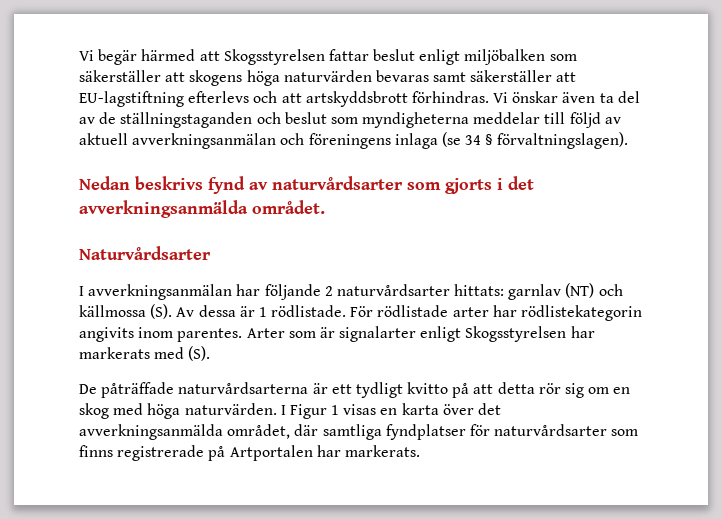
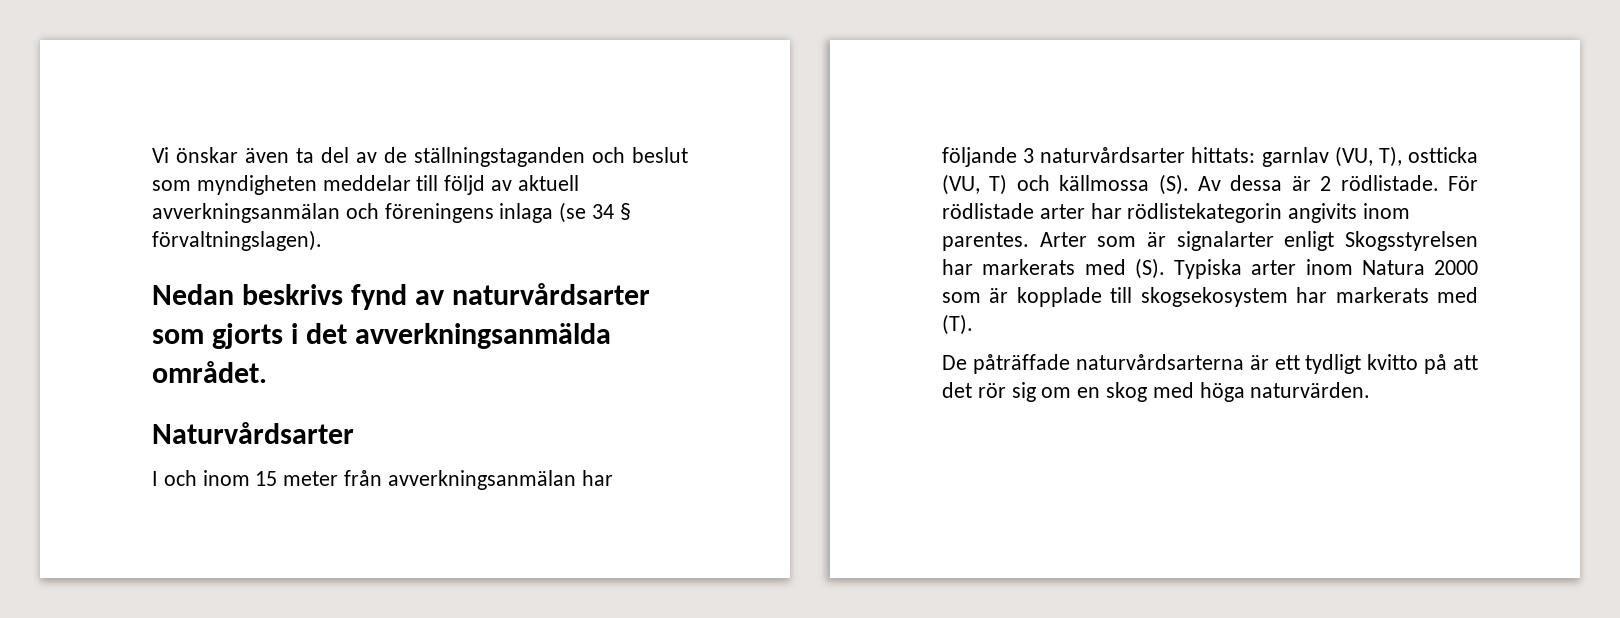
[79,49,577,65] [79,70,577,86] [79,91,509,107] Vi begär härmed att Skogsstyrelsen fattar beslut enligt miljöbalken som säkerställer att skogens höga naturvärden bevaras samt säkerställer att EU-lagstiftning efterlevs och att artskyddsbrott förhindras. Vi -> [152,147,169,163] Vi
[362,112,470,128] myndigheterna -> [196,175,317,195] myndigheten
(84, 291) none -> [163,470,383,486] och inom 15 meter från
[324,286,333,296] 2 -> [1023,148,1035,163] 3
[565,283,595,298] (NT) -> [1334,146,1478,167] [942,174,1008,195] (VU, T), ostticka (VU, T)
[258,307,267,317] 1 -> [1320,176,1332,191] 2
(211, 353) none -> [1174,259,1478,279] [942,287,1478,307] [942,314,973,335] Typiska arter inom Natura 2000 som är kopplade till skogsekosystem har markerats med (T).
[497,382,535,394] detta -> [942,382,972,398] det
[280,403,502,419] [79,424,639,440] [79,445,420,461] I Figur 1 visas en karta över det avverkningsanmälda området, där samtliga fyndplatser för naturvårdsarter som finns registrerade på Artportalen har markerats. -> (1371, 390) none

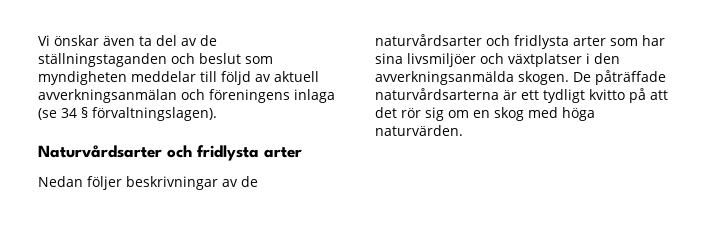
[152,283,651,310] [152,323,612,349] [152,361,267,383] [152,422,354,444] [152,470,613,490] [942,146,1478,167] [942,174,1478,195] [942,203,1411,223] [942,231,1478,251] [942,258,1478,279] [942,287,1478,307] [942,314,973,335] Nedan beskrivs fynd av naturvårdsarter som gjorts i det avverkningsanmälda området. // Naturvårdsarter // I och inom 15 meter från avverkningsanmälan har följande 3 naturvårdsarter hittats: garnlav (VU, T), ostticka (VU, T) och källmossa (S). Av dessa är 2 rödlistade. För rödlistade arter har rödlistekategorin angivits inom parentes. Arter som är signalarter enligt Skogsstyrelsen har markerats med (S). Typiska arter inom Natura 2000 som är kopplade till skogsekosystem har markerats med (T). // -> [38,145,302,161] [38,176,258,190] [375,34,665,49] [375,53,620,67] [375,71,569,85] Naturvårdsarter och fridlysta arter // Nedan följer beskrivningar av de naturvårdsarter och fridlysta arter som har sina livsmiljöer och växtplatser i den avverkningsanmälda skogen.

